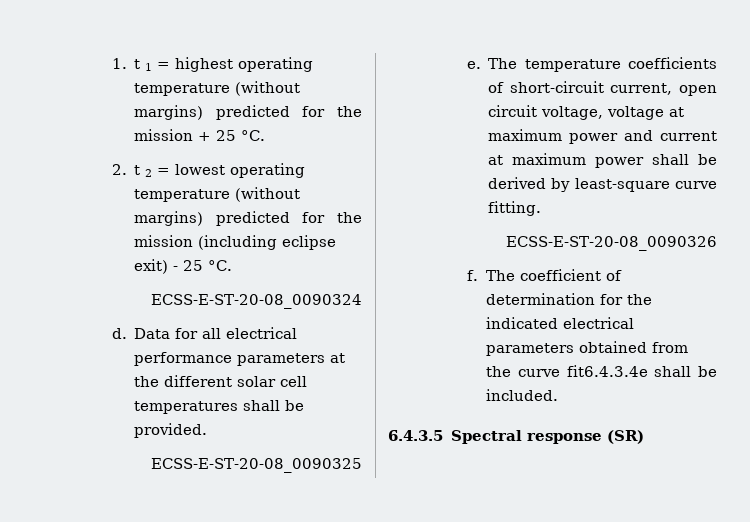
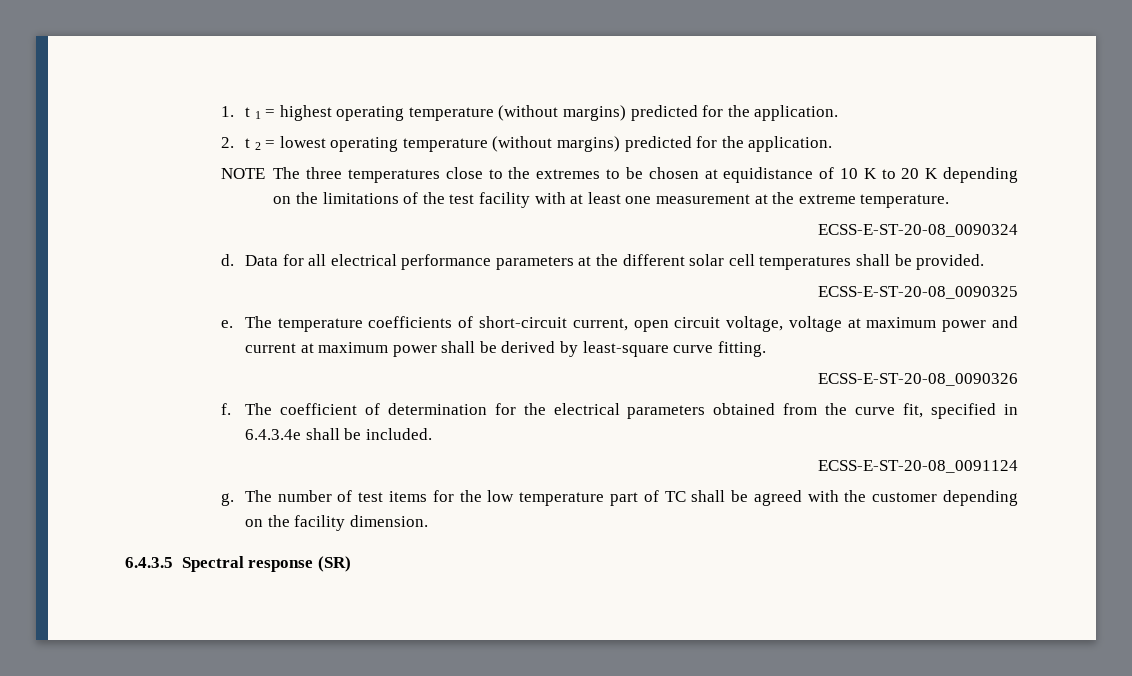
[134,129,266,141] mission + 25 °C. -> [754,105,839,121] application.
[134,235,337,250] [134,259,233,274] mission (including eclipse exit) - 25 °C. -> [748,136,833,152] [220,167,1018,183] [273,192,950,208] application. // NOTE The three temperatures close to the extremes to be chosen at equidistance of 10 K to 20 K depending on the limitations of the test facility with at least one measurement at the extreme temperature.
[486,317,559,329] indicated -> (546, 409) none
[566,365,648,377] fit6.4.3.4e -> [903,403,1018,419] [244,429,301,440] fit, specified in 6.4.3.4e
(559, 395) none -> [818,460,1018,473] [220,490,1019,506] [244,515,428,531] // ECSS-E-ST-20-08_0091124 // g. The number of test items for the low temperature part of TC shall be agreed with the customer depending on the facility dimension.

